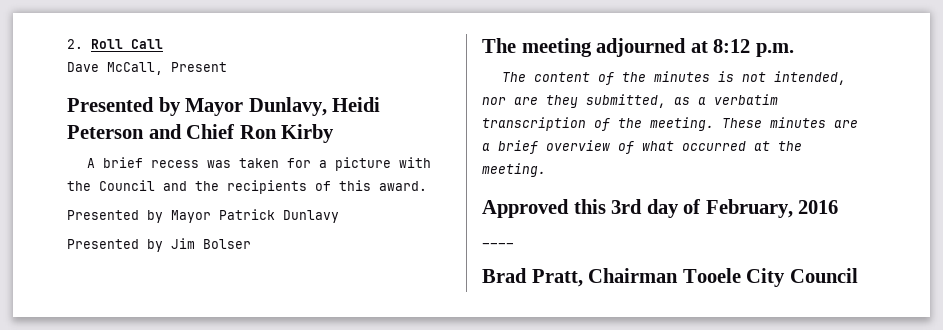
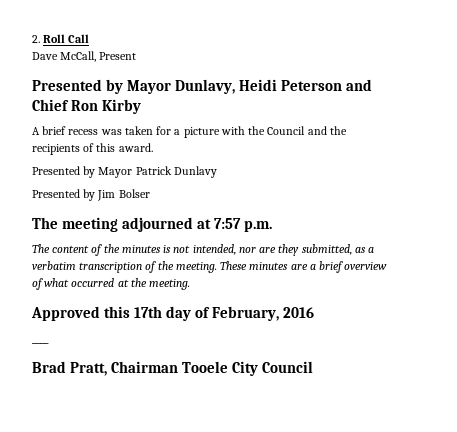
[713,39,751,53] 8:12 -> [214,218,242,229] 7:57
[611,199,643,214] 3rd -> [134,306,163,318] 17th

